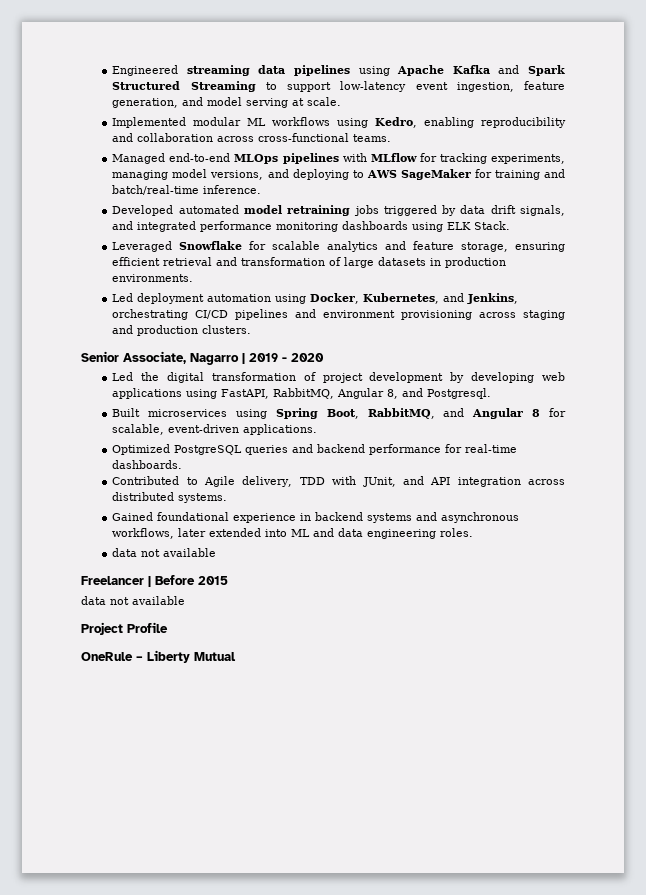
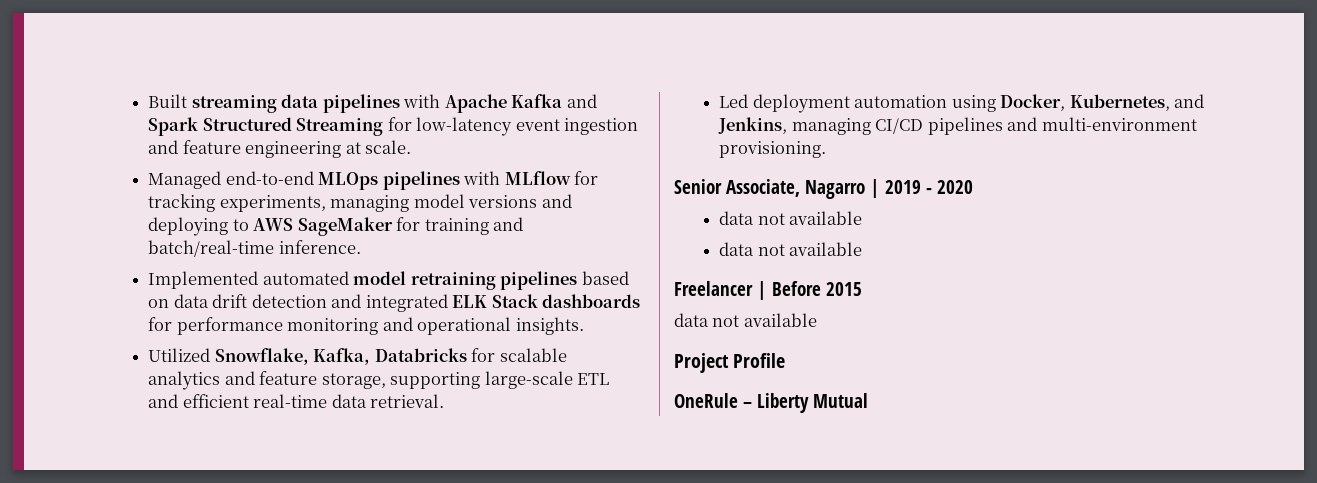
[112,65,179,76] Engineered -> [148,94,188,108] Built
[358,66,390,76] using -> [403,94,441,108] with
[265,81,565,92] [112,97,342,108] [112,117,566,128] [112,133,392,142] to support low-latency event ingestion, feature generation, and model serving at scale. // Implemented modular ML workflows using Kedro, enabling reproducibility and collaboration across cross-functional teams. -> [387,117,639,136] [148,140,412,158] for low-latency event ingestion and feature engineering at scale.
[210,170,264,180] versions, -> [468,195,538,208] versions
[112,205,174,216] Developed -> [148,271,259,289] Implemented
[353,205,457,216] jobs triggered by -> [500,271,629,290] [148,299,170,308] pipelines based on
[519,205,565,216] signals, -> [251,294,327,308] detection
[200,221,511,232] [112,241,243,252] performance monitoring dashboards using ELK Stack. // Leveraged Snowflake -> [452,294,640,308] [148,317,584,335] [148,348,467,365] ELK Stack dashboards for performance monitoring and operational insights. // Utilized Snowflake, Kafka, Databricks
[514,242,565,252] [112,257,507,268] [112,274,194,282] ensuring efficient retrieval and transformation of large datasets in production environments. -> [390,371,610,389] [148,394,445,408] supporting large-scale ETL and efficient real-time data retrieval.
[112,309,189,320] orchestrating -> [791,118,871,135] managing
[323,310,565,320] [112,325,252,336] environment provisioning across staging and production clusters. -> [1041,117,1197,131] [719,141,827,158] multi-environment provisioning.
[112,372,565,383] [112,388,492,399] [112,408,566,419] [112,424,318,435] [112,444,518,455] [112,460,183,469] [112,476,565,487] [112,492,228,503] [112,512,520,523] [112,528,474,539] Led the digital transformation of project development by developing web applications using FastAPI, RabbitMQ, Angular 8, and Postgresql. // Built microservices using Spring Boot, RabbitMQ, and Angular 8 for scalable, event-driven applications. // Optimized PostgreSQL queries and backend performance for real-time dashboards. // Contributed to Agile delivery, TDD with JUnit, and API integration across distributed systems. // Gained foundational experience in backend systems and asynchronous workflows, later extended into ML and data engineering roles. -> [719,211,863,225] data not available

